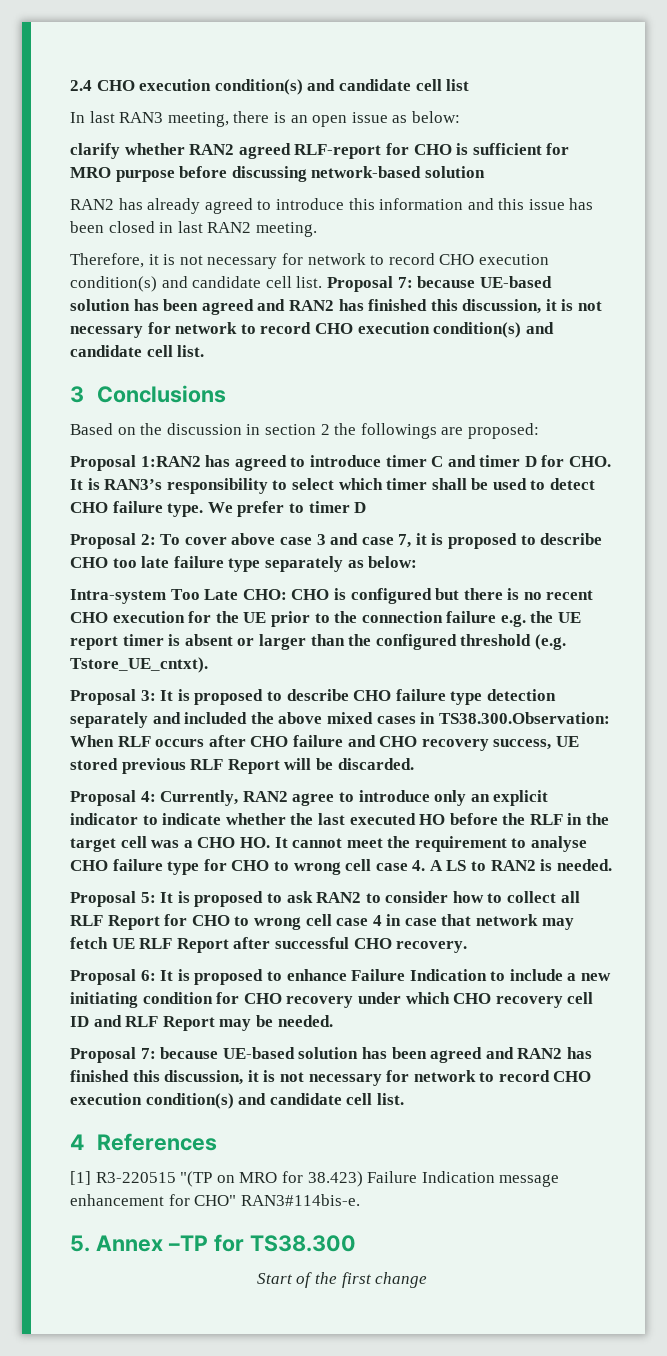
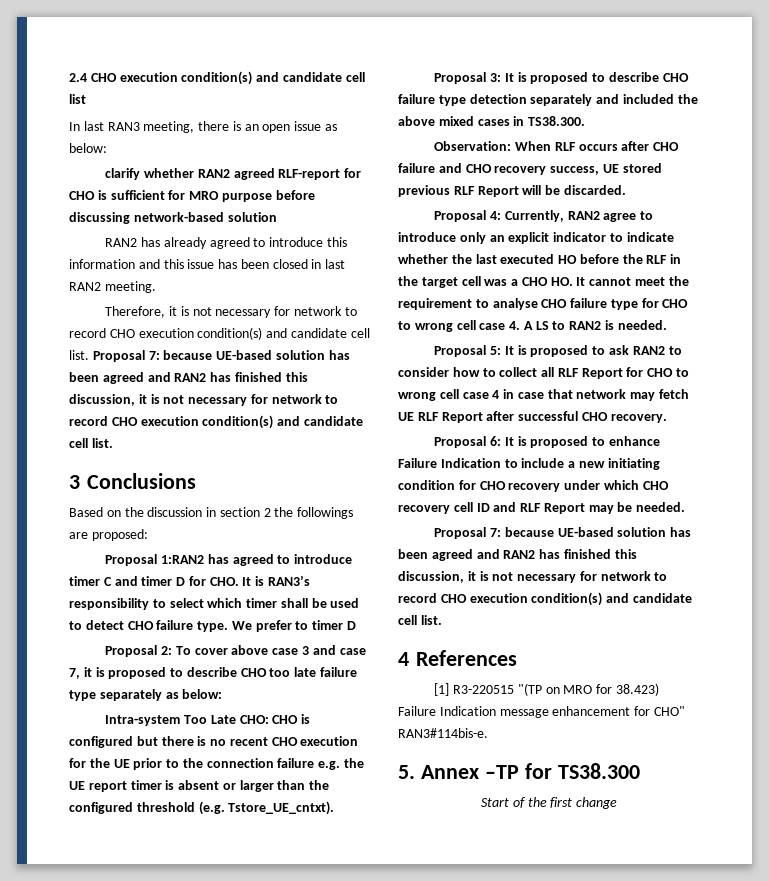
[438,712,610,724] TS38.300.Observation: -> [528,116,586,126] [434,141,512,151] TS38.300. // Observation:

